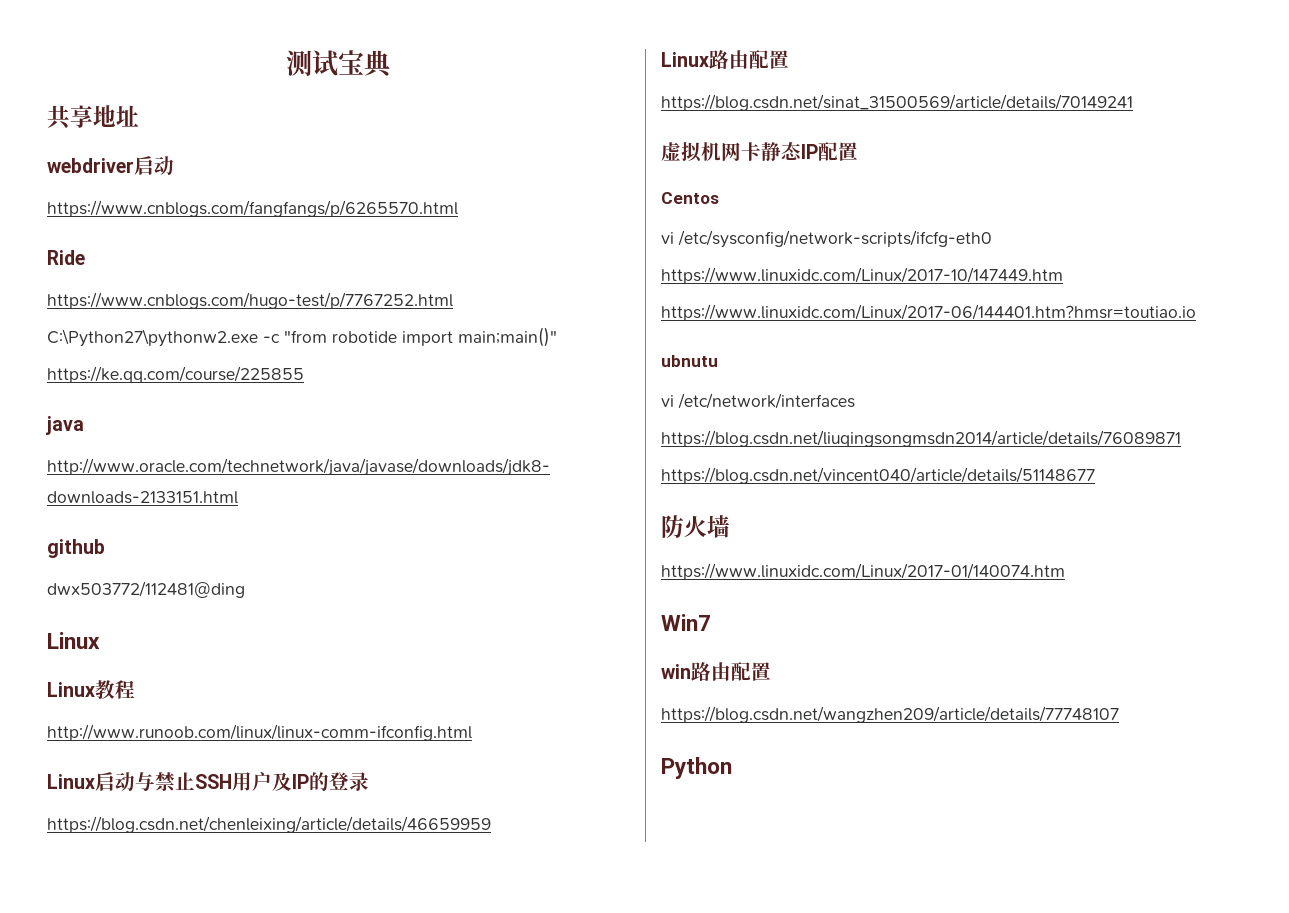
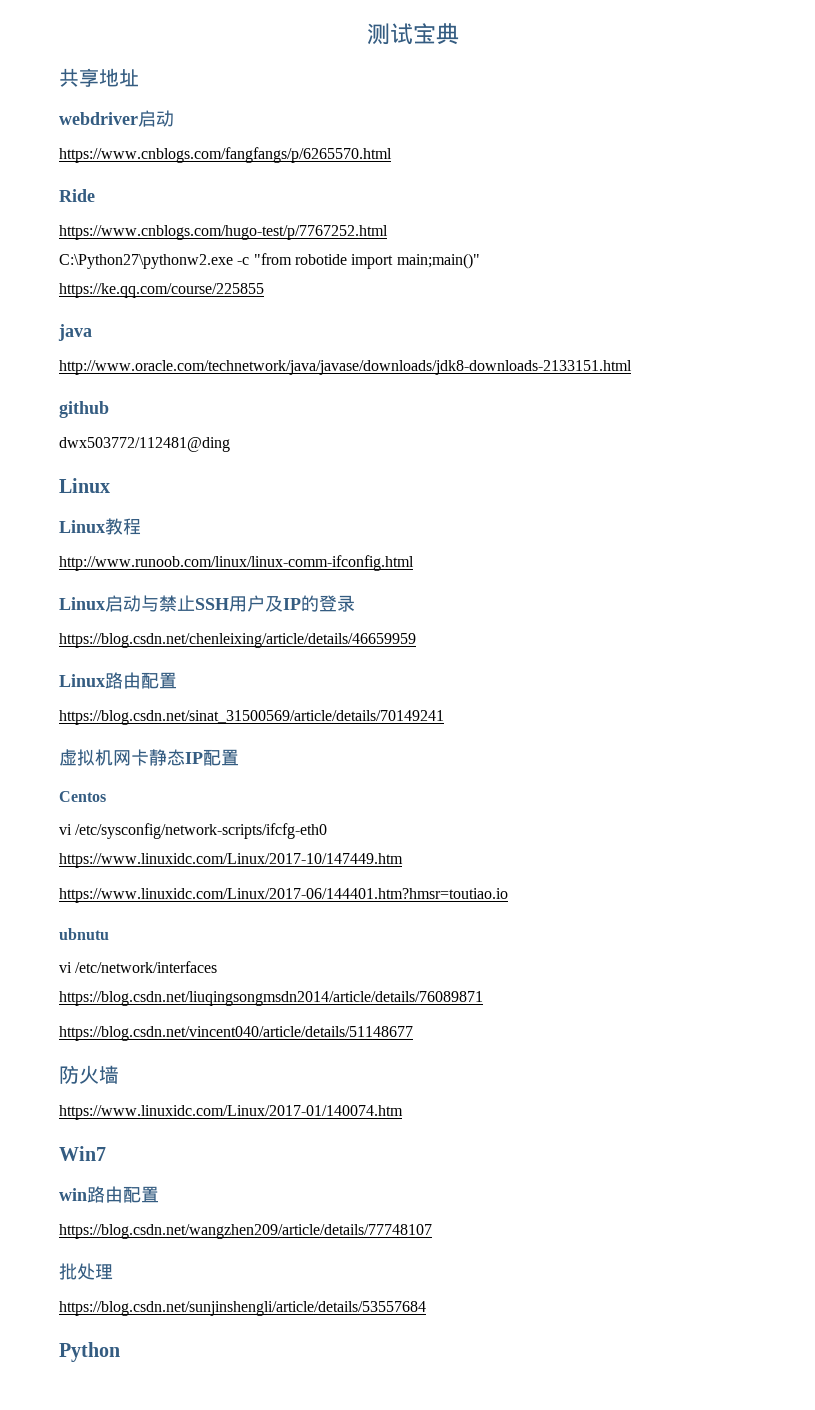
(1119, 714) none -> [59,1263,113,1280] [59,1301,426,1316] // 批处理 // https://blog.csdn.net/sunjinshengli/article/details/53557684

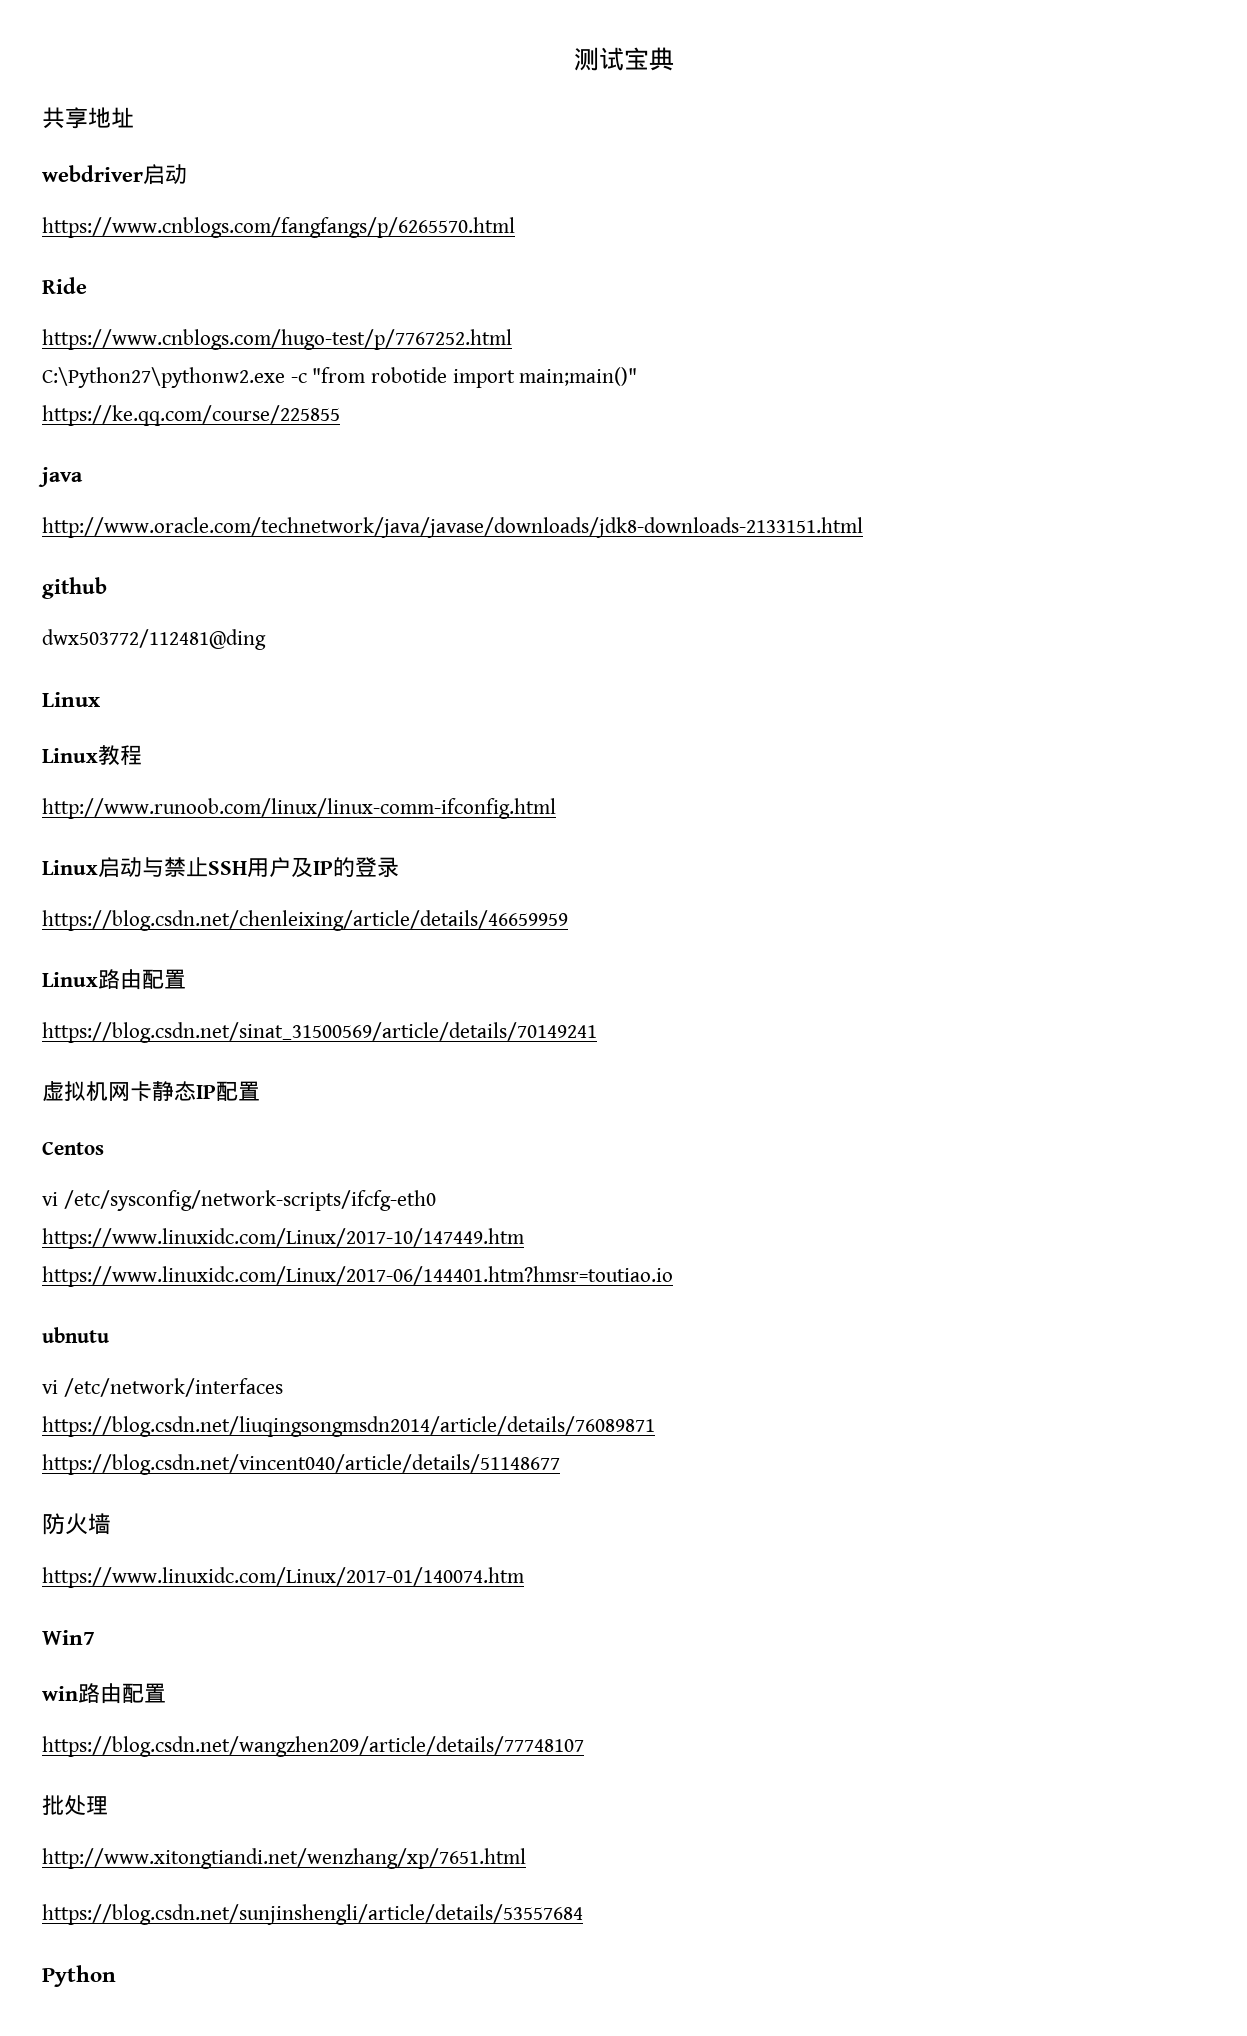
(113, 1272) none -> [42,1848,526,1869] // http://www.xitongtiandi.net/wenzhang/xp/7651.html

